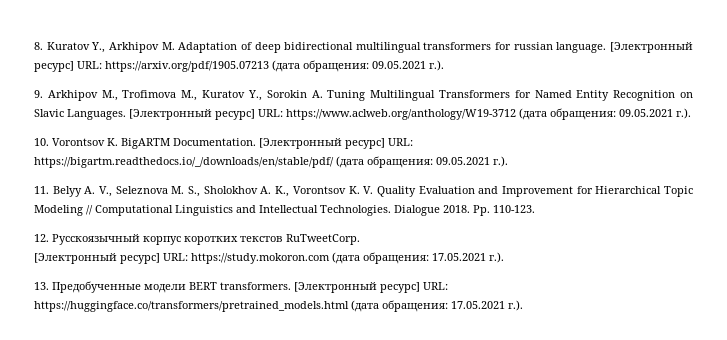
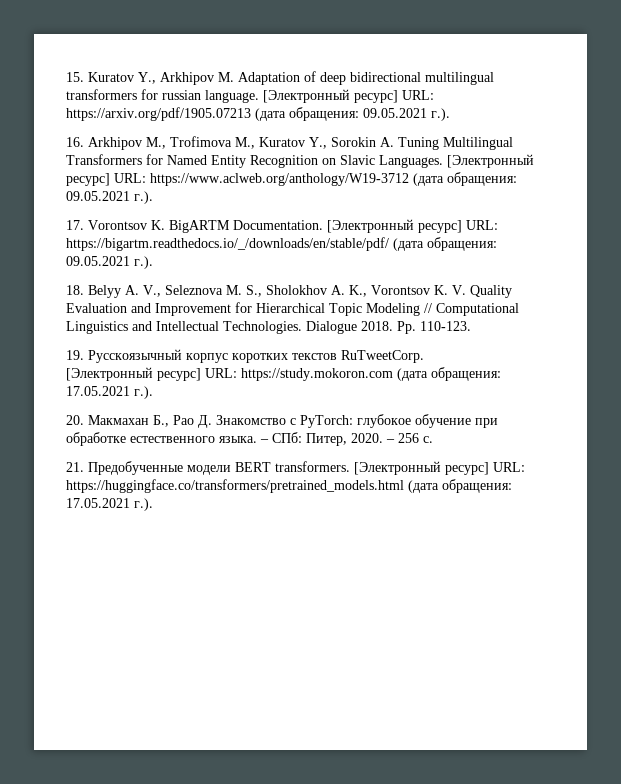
[34,42,43,50] 8. -> [66,72,84,82] 15.
[34,90,43,98] 9. -> [66,137,84,147] 16.
[34,138,49,146] 10. -> [66,220,84,230] 17.
[34,186,49,194] 11. -> [66,285,84,295] 18.
[34,234,49,242] 12. -> [66,350,84,360] 19.
[34,282,49,290] 13. -> [66,414,498,428] [66,432,433,446] [66,462,84,472] 20. Макмахан Б., Рао Д. Знакомство с PyTorch: глубокое обучение при обработке естественного языка. – СПб: Питер, 2020. – 256 с. // 21.

